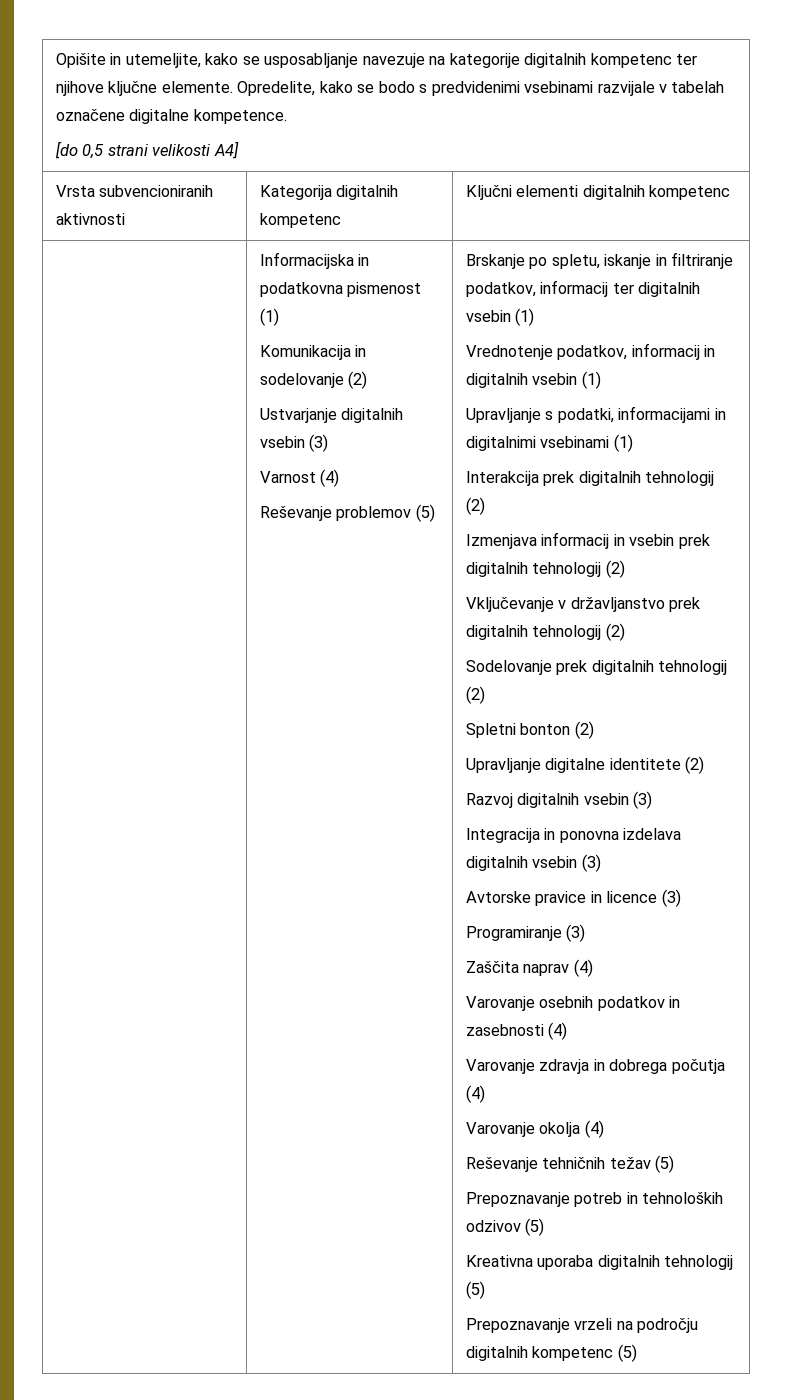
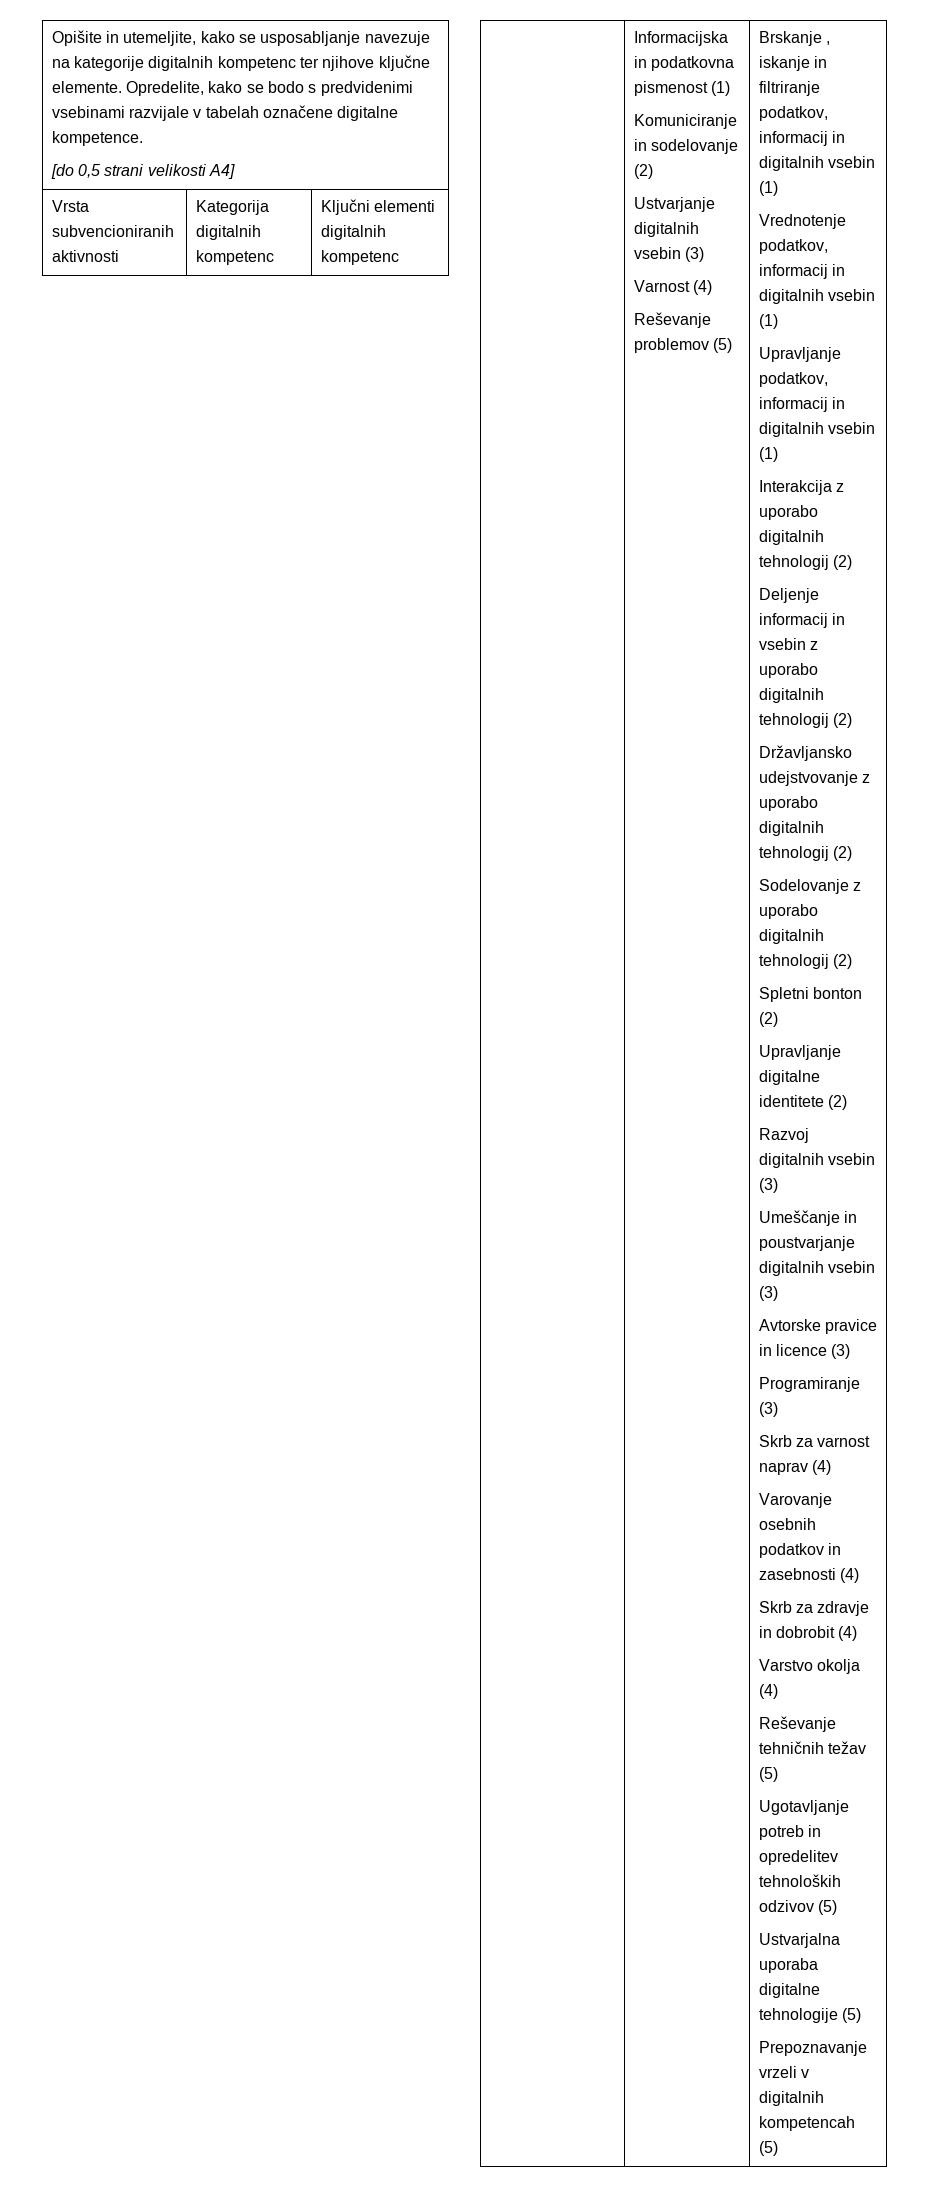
[260,345,352,360] Komunikacija -> [633,114,737,129] Komuniciranje
[529,254,600,269] po spletu, -> [826,41,831,45] ,
[612,283,634,294] ter -> [832,131,846,143] in
[545,406,726,423] [466,436,610,451] s podatki, informacijami in digitalnimi vsebinami -> [758,372,828,387] [758,397,846,412] [758,422,876,437] podatkov, informacij in digitalnih vsebin
[543,471,715,486] [466,497,486,515] [466,534,538,549] prek digitalnih tehnologij (2) // Izmenjava -> [836,483,845,492] [758,505,818,520] [758,530,824,545] [758,555,853,570] [758,588,819,603] z uporabo digitalnih tehnologij (2) // Deljenje
[678,534,710,549] [466,560,625,578] [466,597,701,612] prek digitalnih tehnologij (2) // Vključevanje v državljanstvo prek -> [810,641,819,650] [758,663,818,678] [758,688,824,703] [758,713,853,728] [758,745,852,761] [758,771,871,786] [758,796,818,811] z uporabo digitalnih tehnologij (2) // Državljansko udejstvovanje z uporabo
[556,660,588,675] prek -> [853,882,862,891] [758,904,818,919] z uporabo
[466,828,682,843] Integracija in ponovna izdelava -> [758,1210,858,1226] [758,1236,855,1251] Umeščanje in poustvarjanje
[466,961,520,973] Zaščita -> [758,1435,871,1447] Skrb za varnost
[466,1059,725,1074] [466,1085,486,1103] [466,1122,536,1137] Varovanje zdravja in dobrega počutja (4) // Varovanje -> [758,1601,870,1616] [758,1626,858,1641] [758,1659,813,1671] Skrb za zdravje in dobrobit (4) // Varstvo
[466,1192,571,1207] Prepoznavanje -> [758,1800,849,1815] Ugotavljanje
(638, 1198) none -> [758,1850,838,1865] opredelitev
[466,1255,734,1270] Kreativna uporaba digitalnih tehnologij -> [758,1933,840,1948] [758,1958,818,1973] [758,1983,820,1998] [758,2008,838,2023] Ustvarjalna uporaba digitalne tehnologije
[616,1318,699,1333] [466,1346,614,1361] na področju digitalnih kompetenc -> [801,2069,810,2078] [758,2091,824,2106] [758,2116,855,2131] v digitalnih kompetencah

